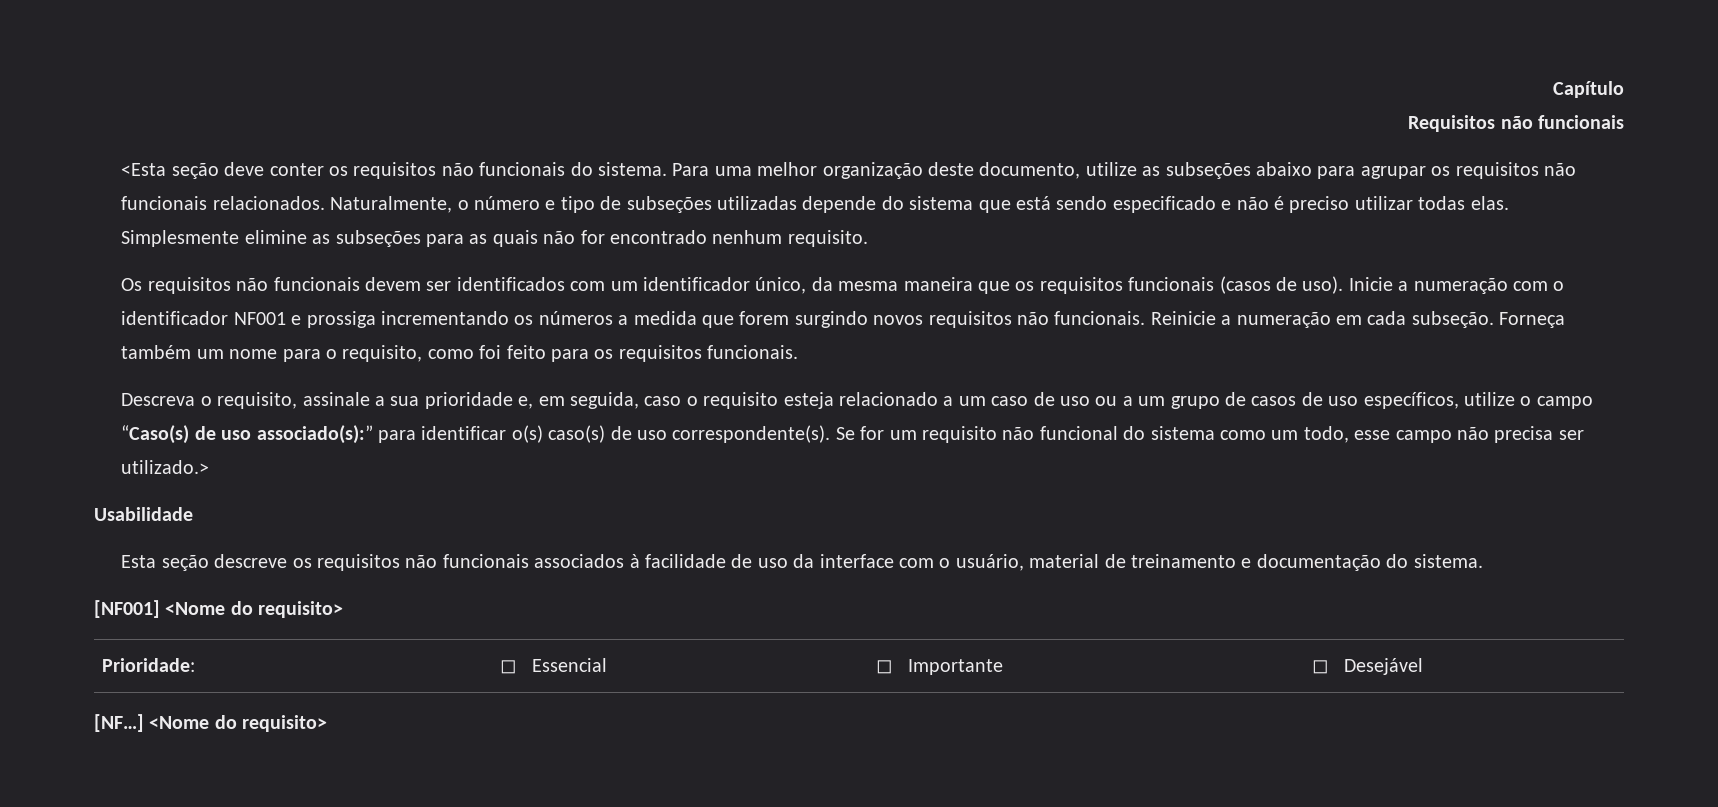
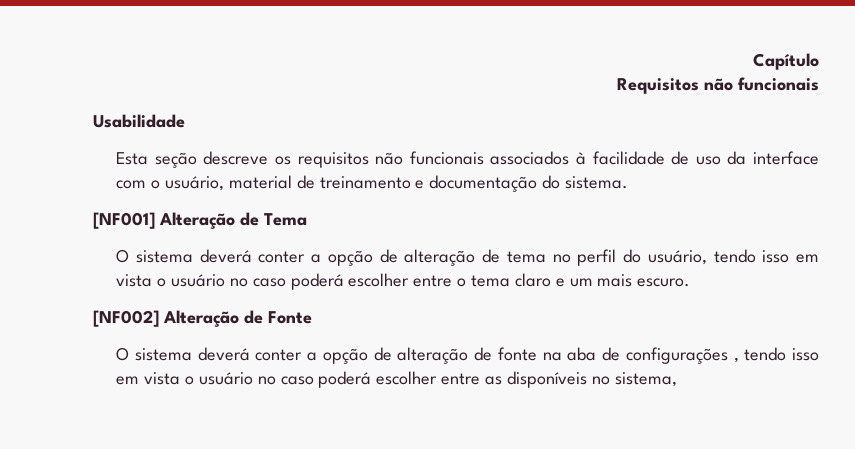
[121,162,1577,179] [121,196,1509,213] [121,230,868,247] [121,276,1565,294] [121,311,1566,328] [121,345,799,362] [121,392,1593,409] [121,425,1584,444] [121,460,210,474] // <Esta seção deve conter os requisitos não funcionais do sistema. Para uma melhor organização deste documento, utilize as subseções abaixo para agrupar os requisitos não funcionais relacionados. Naturalmente, o número e tipo de subseções utilizadas depende do sistema que está sendo especificado e não é preciso utilizar todas elas. Simplesmente elimine as subseções para as quais não for encontrado nenhum requisito. // Os requisitos não funcionais devem ser identificados com um identificador único, da mesma maneira que os requisitos funcionais (casos de uso). Inicie a numeração com o identificador NF001 e prossiga incrementando os números a medida que forem surgindo novos requisitos não funcionais. Reinicie a numeração em cada subseção. Forneça também um nome para o requisito, como foi feito para os requisitos funcionais. // Descreva o requisito, assinale a sua prioridade e, em seguida, caso o requisito esteja relacionado a um caso de uso ou a um grupo de casos de uso específicos, utilize o campo “Caso(s) de uso associado(s):” para identificar o(s) caso(s) de uso correspondente(s). Se for um requisito não funcional do sistema como um todo, esse campo não precisa ser utilizado.> -> (819, 84) none
[165,601,344,618] [102,658,196,672] [499,660,517,674] [532,658,608,672] [875,660,893,674] [908,659,1004,675] [1311,660,1329,674] [1344,658,1424,675] [94,714,328,732] <Nome do requisito> // Prioridade: | ◻ | Essencial | ◻ | Importante | ◻ | Desejável // [NF…] <Nome do requisito> -> [158,212,307,229] [116,249,819,266] [116,273,691,290] [93,310,312,327] [116,347,819,364] [116,371,677,388] Alteração de Tema // O sistema deverá conter a opção de alteração de tema no perfil do usuário, tendo isso em vista o usuário no caso poderá escolher entre o tema claro e um mais escuro. // [NF002] Alteração de Fonte // O sistema deverá conter a opção de alteração de fonte na aba de configurações , tendo isso em vista o usuário no caso poderá escolher entre as disponíveis no sistema,

